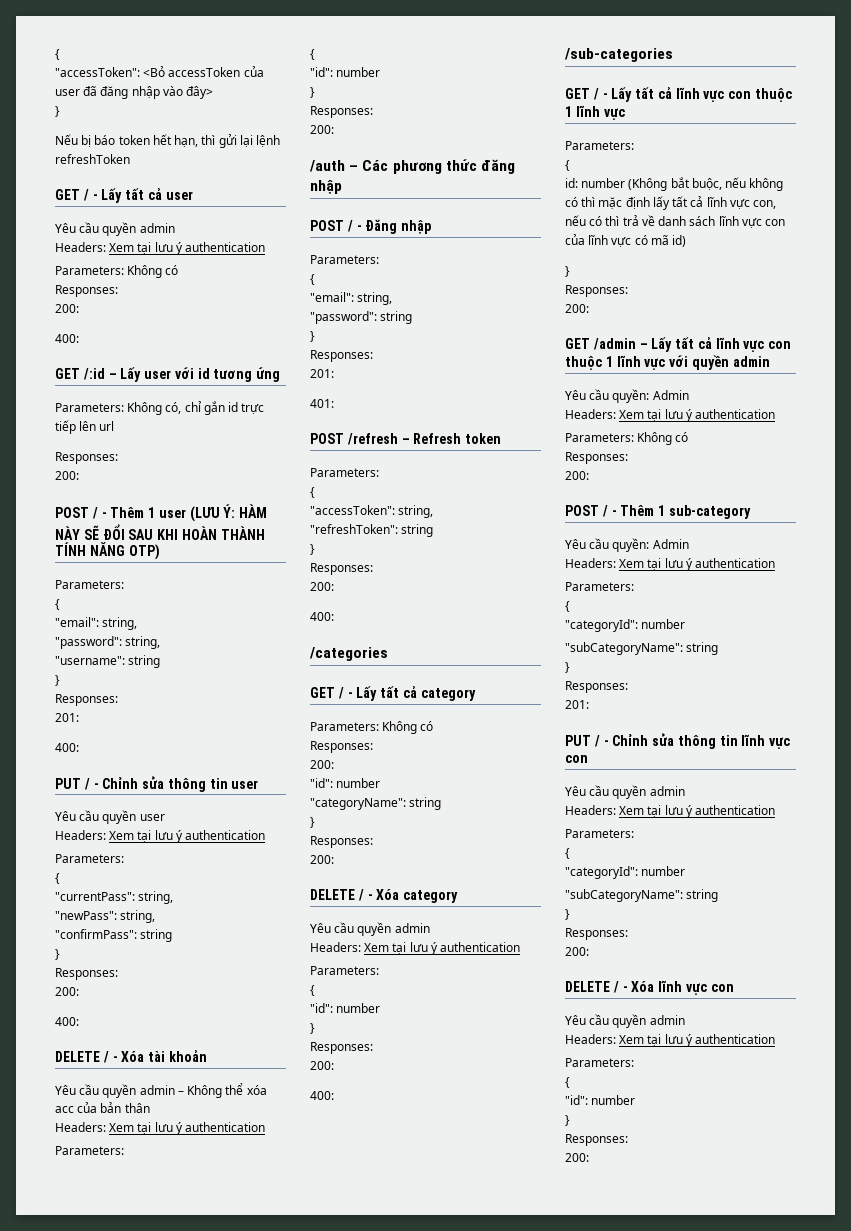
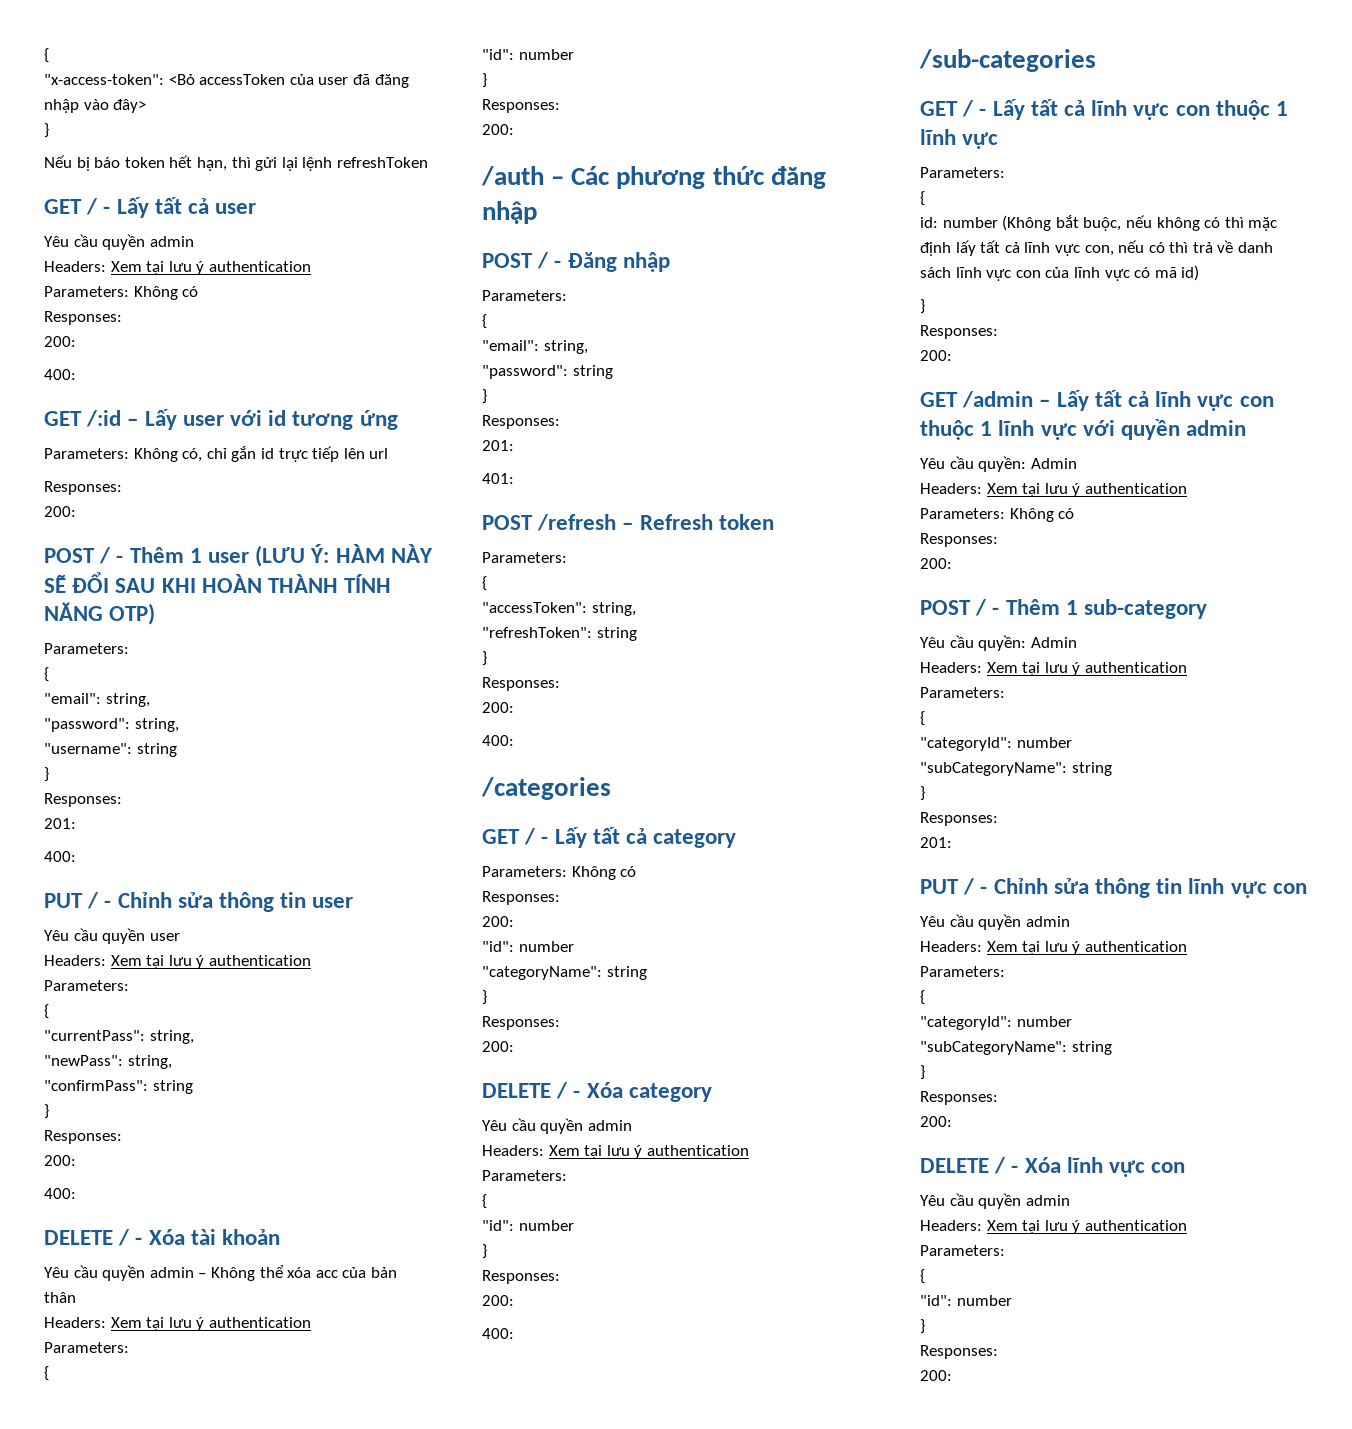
[55,49,60,60] [55,67,140,77] { // "accessToken": -> [44,48,49,63] [44,74,164,85] { // "x-access-token":

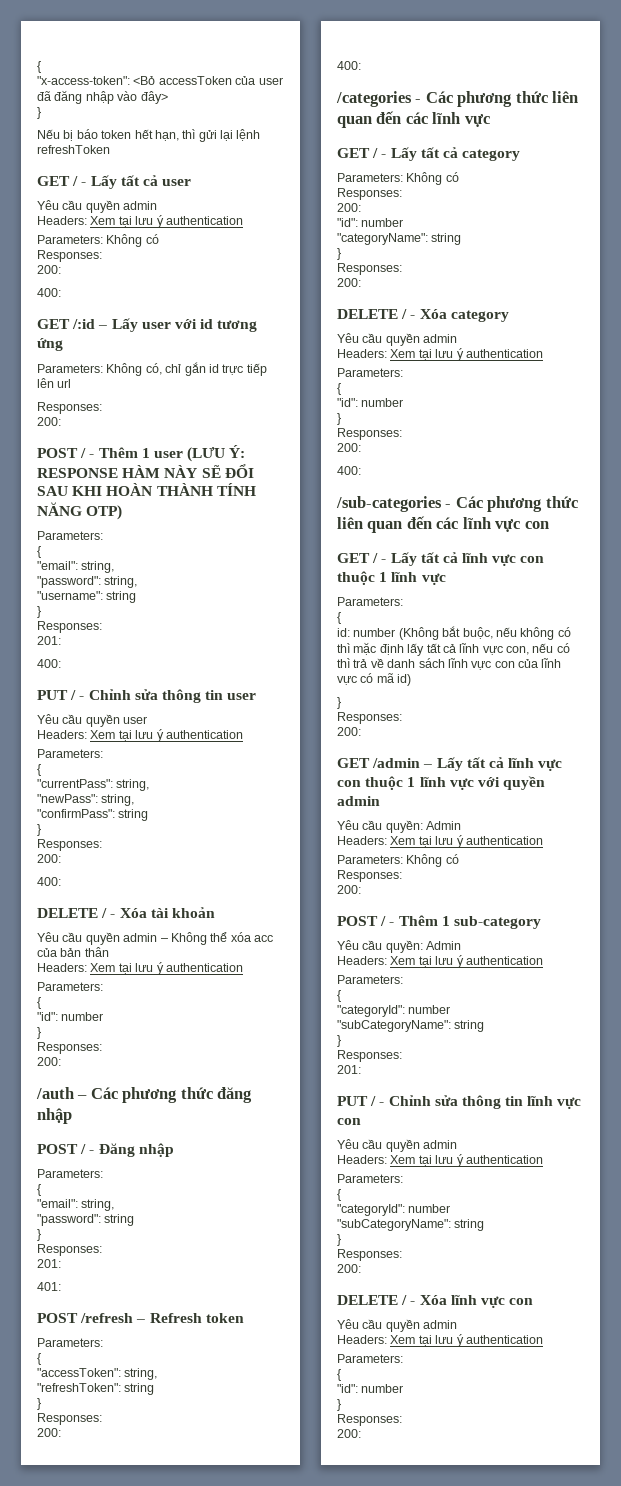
(330, 553) none -> [37,468,118,478] RESPONSE
(611, 788) none -> [415,91,579,107] [337,111,490,128] - Các phương thức liên quan đến các lĩnh vực
(1096, 60) none -> [445,496,578,512] [337,516,549,533] - Các phương thức liên quan đến các lĩnh vực con

